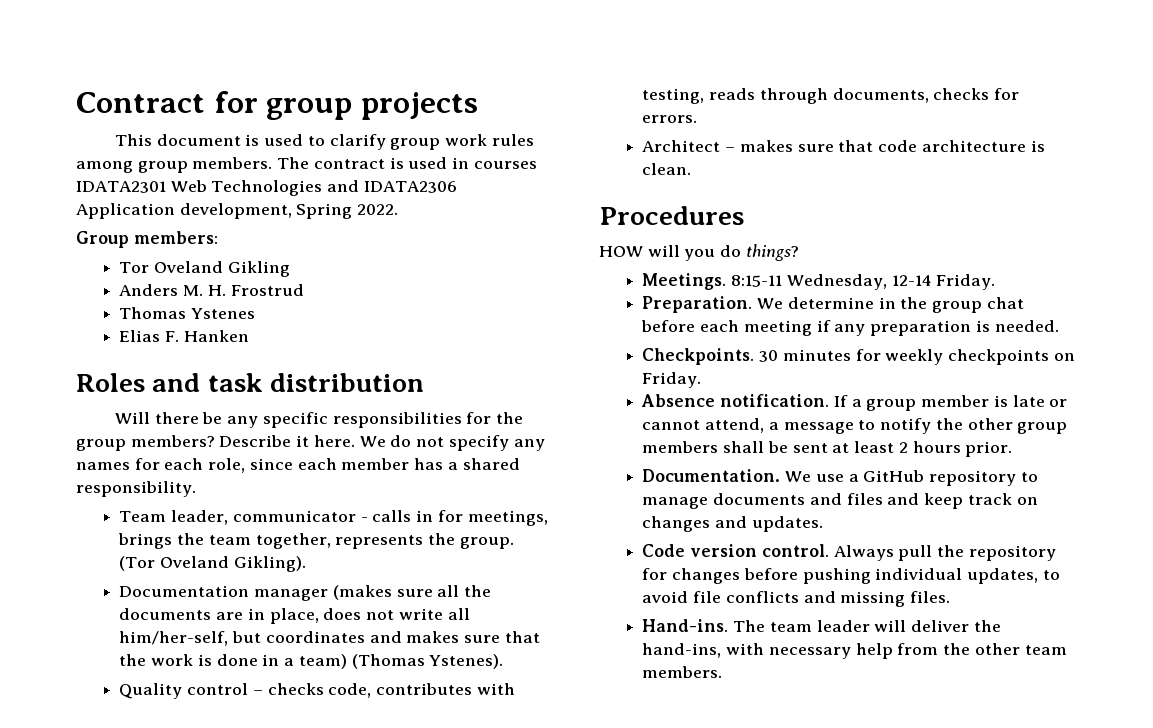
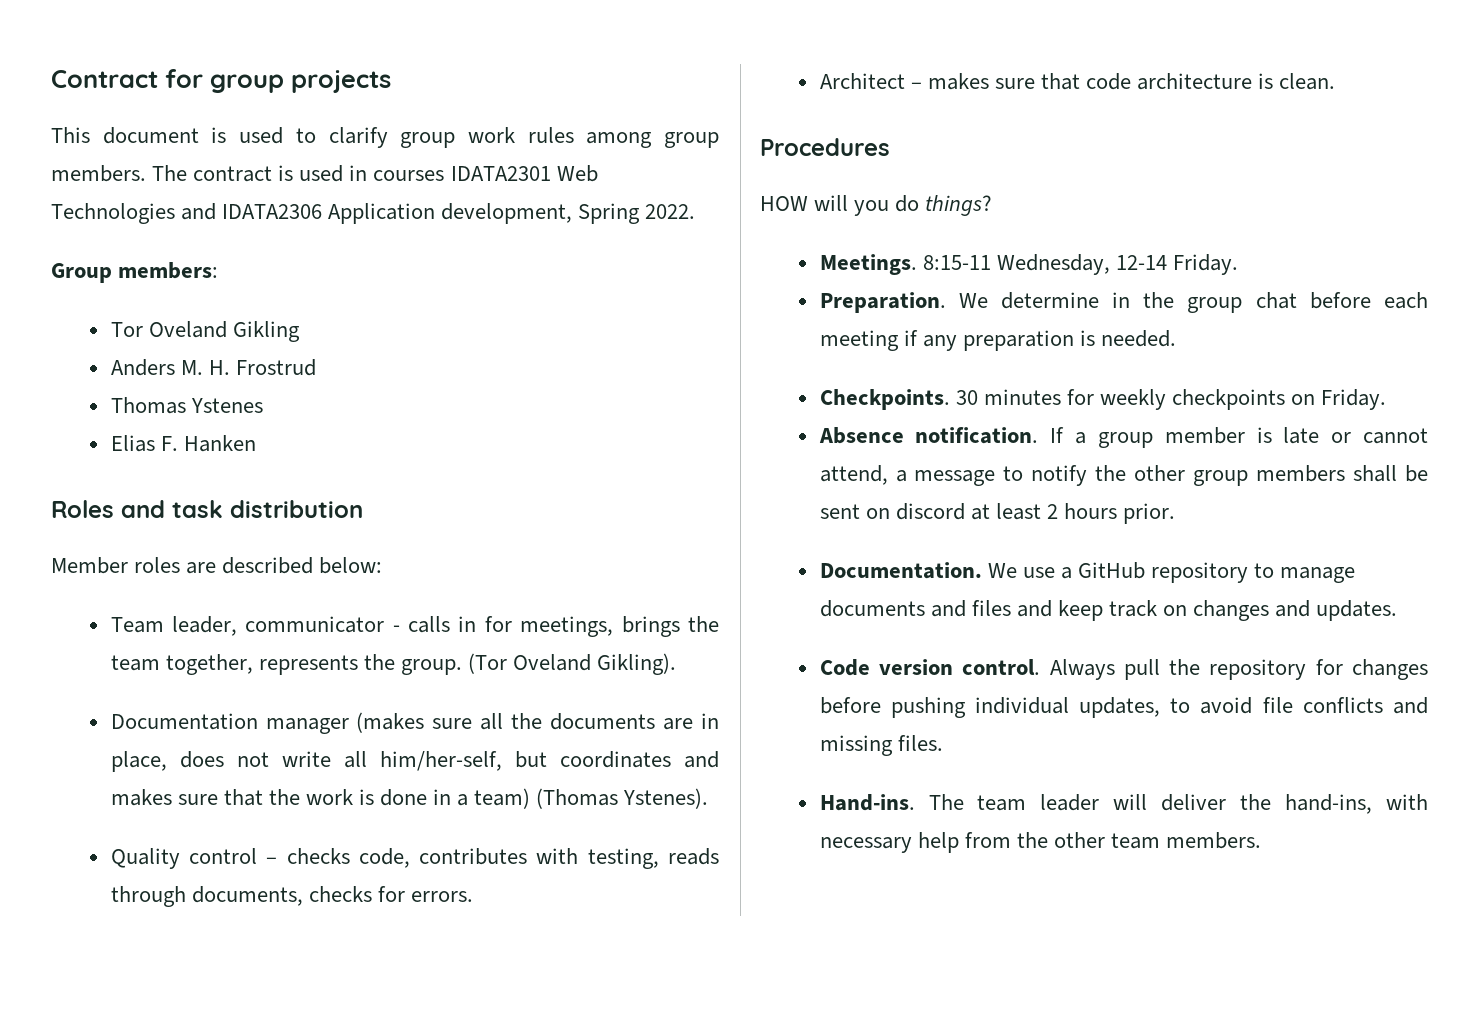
[114,412,524,428] [76,435,545,451] [76,458,520,473] [76,481,196,497] Will there be any specific responsibilities for the group members? Describe it here. We do not specify any names for each role, since each member has a shared responsibility. -> [51,557,383,574] Member roles are described below:
(828, 448) none -> [865,503,965,520] on discord

